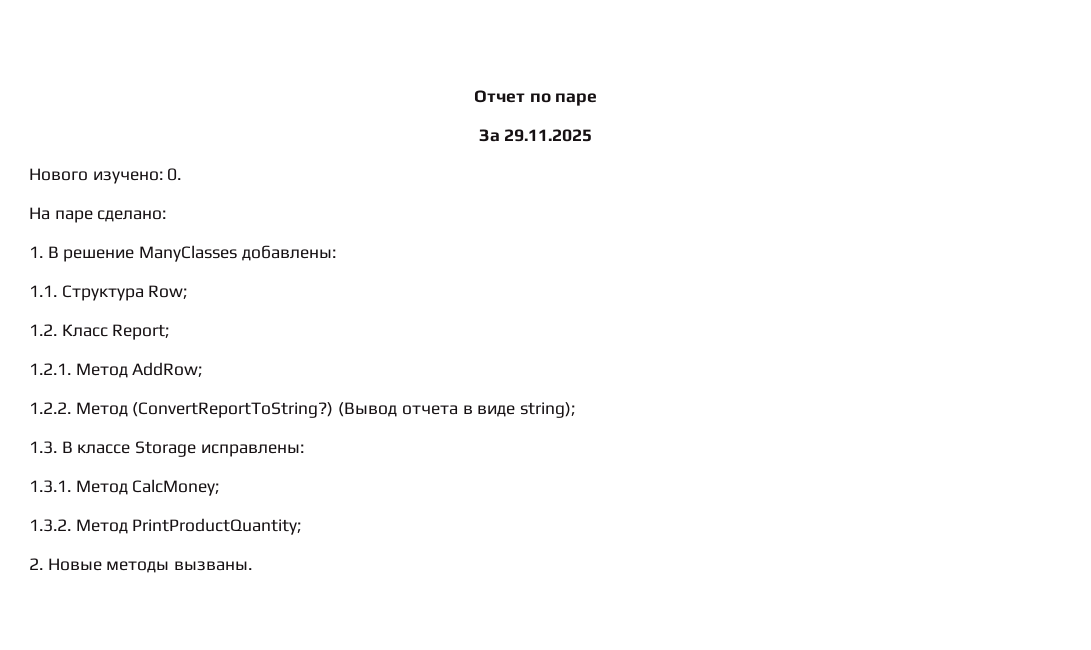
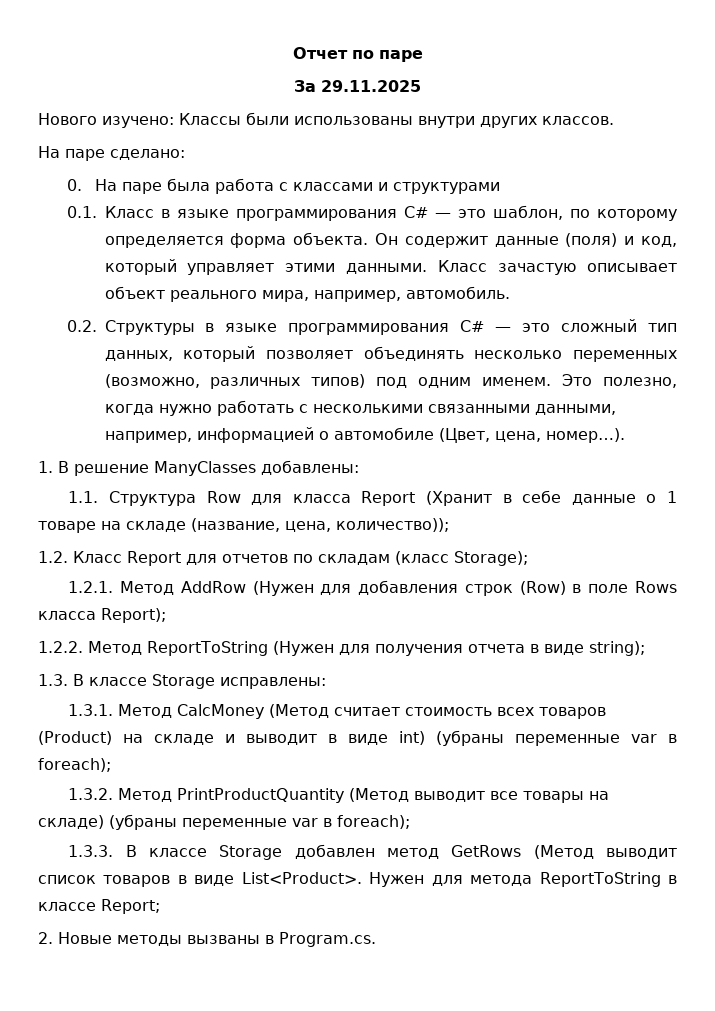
[167,168,182,181] [29,207,167,223] 0. // На паре сделано: -> [179,112,614,128] [38,146,185,161] [66,178,501,194] [66,205,677,221] [104,232,677,248] [104,259,677,275] [104,286,510,302] [66,319,677,335] [104,346,677,362] [104,374,678,389] [104,400,616,416] [104,427,625,443] Классы были использованы внутри других классов. // На паре сделано: // 0. На паре была работа с классами и структурами // 0.1. Класс в языке программирования C# — это шаблон, по которому определяется форма объекта. Он содержит данные (поля) и код, который управляет этими данными. Класс зачастую описывает объект реального мира, например, автомобиль. // 0.2. Структуры в языке программирования C# — это сложный тип данных, который позволяет объединять несколько переменных (возможно, различных типов) под одним именем. Это полезно, когда нужно работать с несколькими связанными данными, например, информацией о автомобиле (Цвет, цена, номер…).
[148,285,188,299] [29,324,170,340] [29,362,203,378] [29,402,398,418] Row; // 1.2. Класс Report; // 1.2.1. Метод AddRow; // 1.2.2. Метод (ConvertReportToString?) (Вывод -> [206,490,677,506] [38,518,449,533] [38,551,528,566] [68,580,677,596] [38,608,166,623] [38,641,463,656] Row для класса Report (Хранит в себе данные о 1 товаре на складе (название, цена, количество)); // 1.2. Класс Report для отчетов по складам (класс Storage); // 1.2.1. Метод AddRow (Нужен для добавления строк (Row) в поле Rows класса Report); // 1.2.2. Метод ReportToString (Нужен для получения
[132,479,220,496] [29,518,302,535] CalcMoney; // 1.3.2. Метод PrintProductQuantity; -> [177,704,607,719] [38,730,677,746] [38,758,111,772] [68,788,610,803] [38,814,410,830] [68,844,677,860] [38,872,677,887] [38,899,160,914] CalcMoney (Метод считает стоимость всех товаров (Product) на складе и выводит в виде int) (убраны переменные var в foreach); // 1.3.2. Метод PrintProductQuantity (Метод выводит все товары на складе) (убраны переменные var в foreach); // 1.3.3. В классе Storage добавлен метод GetRows (Метод выводит список товаров в виде List<Product>. Нужен для метода ReportToString в классе Report;
[174,561,253,571] вызваны. -> [187,932,376,947] вызваны в Program.cs.

